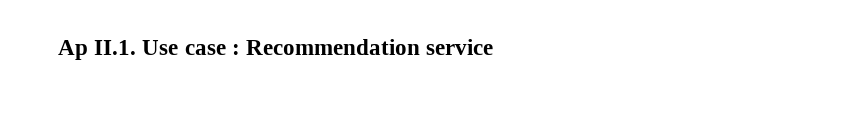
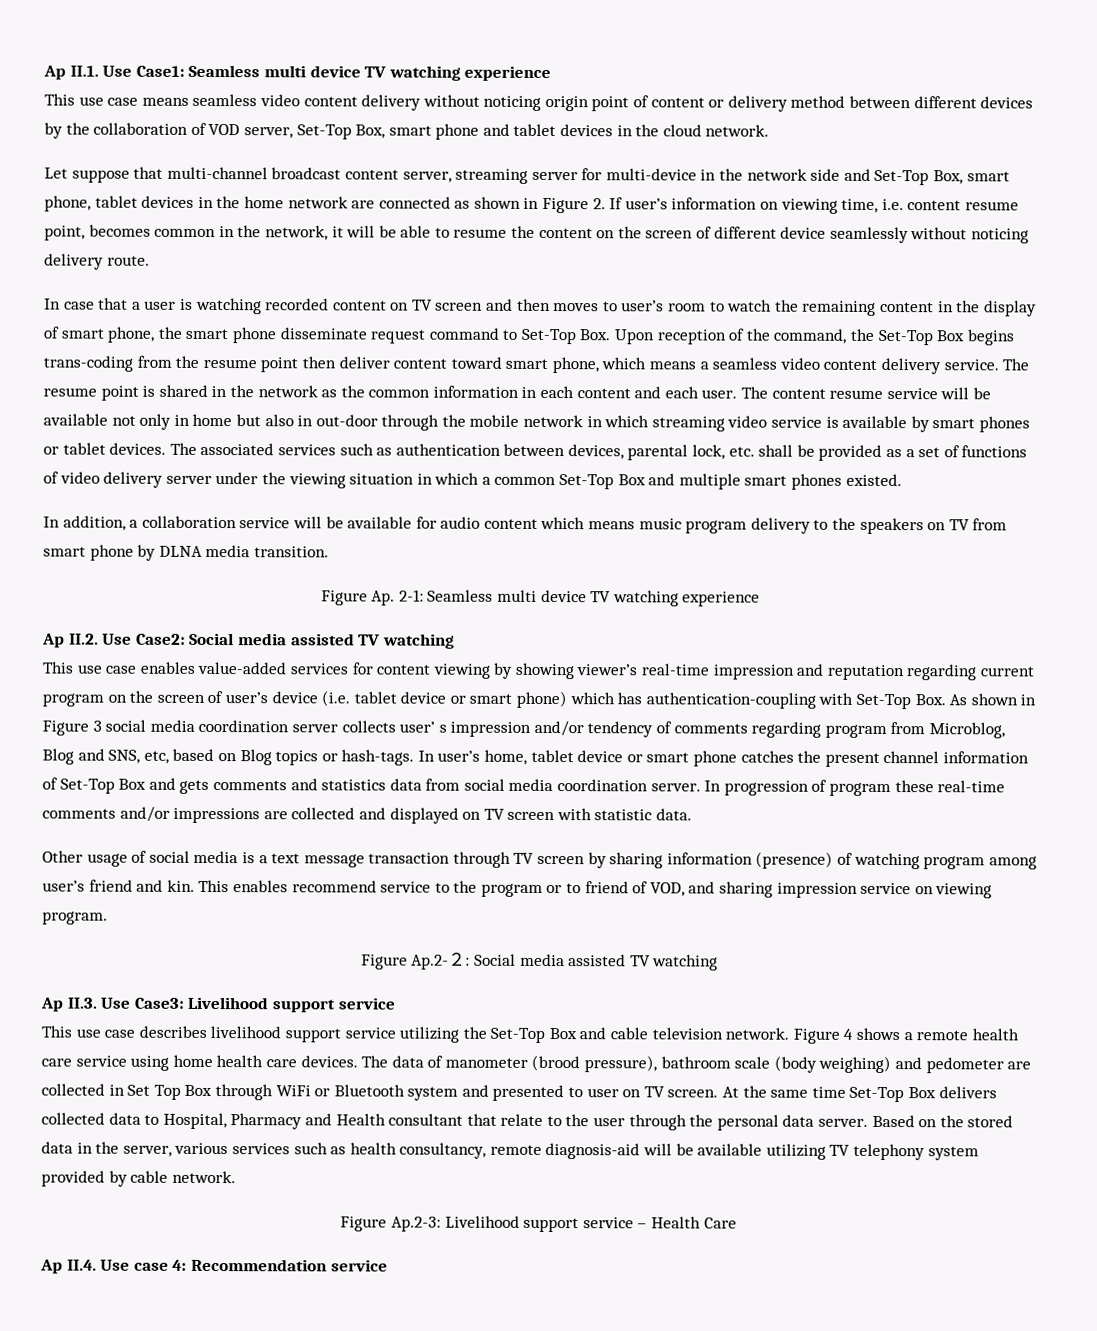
[184,44,240,55] case : -> [135,64,552,82] [44,93,1034,112] [44,122,770,140] [44,166,1010,186] [44,195,1019,214] [44,224,1029,244] [44,253,150,270] [44,297,1037,317] [43,326,1014,346] [43,355,1030,375] [43,384,991,401] [43,413,1030,433] [43,442,1028,461] [43,471,902,490] [43,515,1008,535] [43,544,329,561] [320,589,761,607] [42,632,455,649] [42,661,1035,681] [42,690,1037,710] [42,719,1006,739] [42,748,1029,767] [42,777,1006,797] [42,806,693,824] [42,850,1037,870] [42,879,993,899] [42,911,108,925] [360,952,719,971] [40,996,396,1013] [41,1025,1019,1044] [41,1054,1032,1074] [41,1083,997,1103] [41,1112,1014,1131] [41,1141,979,1161] [41,1170,236,1187] [340,1215,737,1233] [40,1259,188,1274] Case1: Seamless multi device TV watching experience // This use case means seamless video content delivery without noticing origin point of content or delivery method between different devices by the collaboration of VOD server, Set-Top Box, smart phone and tablet devices in the cloud network. // Let suppose that multi-channel broadcast content server, streaming server for multi-device in the network side and Set-Top Box, smart phone, tablet devices in the home network are connected as shown in Figure 2. If user’s information on viewing time, i.e. content resume point, becomes common in the network, it will be able to resume the content on the screen of different device seamlessly without noticing delivery route. // In case that a user is watching recorded content on TV screen and then moves to user’s room to watch the remaining content in the display of smart phone, the smart phone disseminate request command to Set-Top Box. Upon reception of the command, the Set-Top Box begins trans-coding from the resume point then deliver content toward smart phone, which means a seamless video content delivery service. The resume point is shared in the network as the common information in each content and each user. The content resume service will be available not only in home but also in out-door through the mobile network in which streaming video service is available by smart phones or tablet devices. The associated services such as authentication between devices, parental lock, etc. shall be provided as a set of functions of video delivery server under the viewing situation in which a common Set-Top Box and multiple smart phones existed. // In addition, a collaboration service will be available for audio content which means music program delivery to the speakers on TV from smart phone by DLNA media transition. // Figure Ap. 2-1: Seamless multi device TV watching experience // Ap II.2. Use Case2: Social media assisted TV watching // This use case enables value-added services for content viewing by showing viewer’s real-time impression and reputation regarding current program on the screen of user’s device (i.e. tablet device or smart phone) which has authentication-coupling with Set-Top Box. As shown in Figure 3 social media coordination server collects user’ s impression and/or tendency of comments regarding program from Microblog, Blog and SNS, etc, based on Blog topics or hash-tags. In user’s home, tablet device or smart phone catches the present channel information of Set-Top Box and gets comments and statistics data from social media coordination server. In progression of program these real-time comments and/or impressions are collected and displayed on TV screen with statistic data. // Other usage of social media is a text message transaction through TV screen by sharing information (presence) of watching program among user’s friend and kin. This enables recommend service to the program or to friend of VOD, and sharing impression service on viewing program. // Figure Ap.2-２: Social media assisted TV watching // Ap II.3. Use Case3: Livelihood support service // This use case describes livelihood support service utilizing the Set-Top Box and cable television network. Figure 4 shows a remote health care service using home health care devices. The data of manometer (brood pressure), bathroom scale (body weighing) and pedometer are collected in Set Top Box through WiFi or Bluetooth system and presented to user on TV screen. At the same time Set-Top Box delivers collected data to Hospital, Pharmacy and Health consultant that relate to the user through the personal data server. Based on the stored data in the server, various services such as health consultancy, remote diagnosis-aid will be available utilizing TV telephony system provided by cable network. // Figure Ap.2-3: Livelihood support service – Health Care // Ap II.4. Use case 4:

